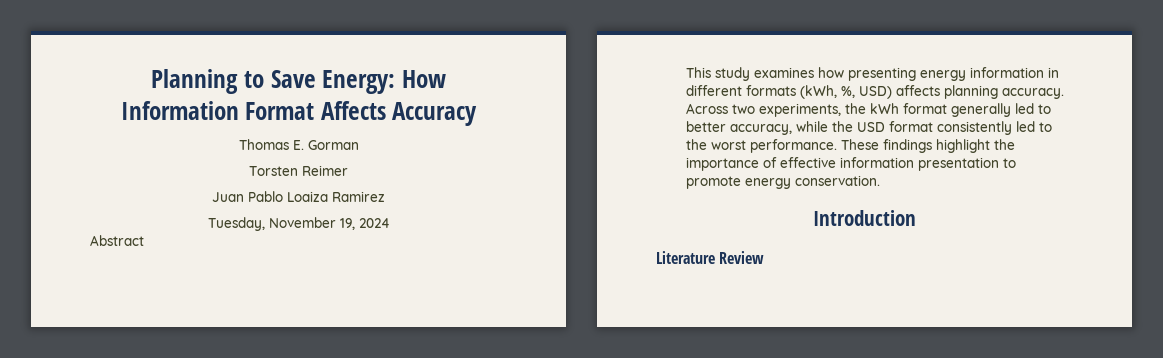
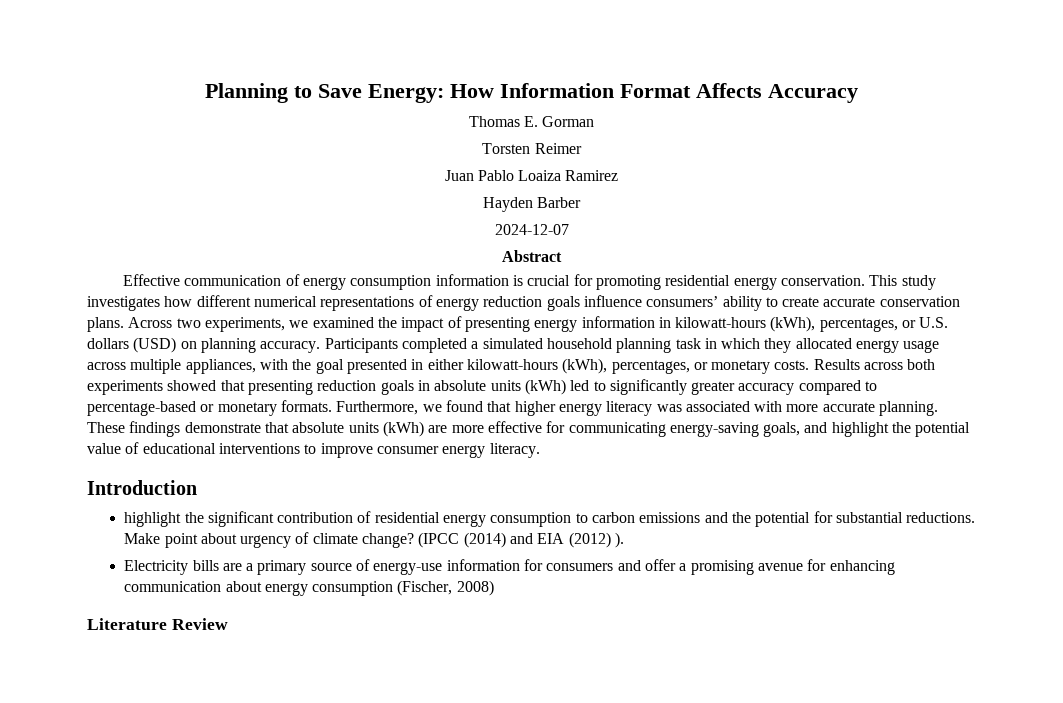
[207,217,390,231] [90,235,144,246] [685,67,1059,81] [685,85,1064,99] [685,103,1051,117] [685,121,1052,135] [685,139,1015,153] [685,157,1016,171] [685,175,880,189] [813,210,916,226] Tuesday, November 19, 2024 // Abstract // This study examines how presenting energy information in different formats (kWh, %, USD) affects planning accuracy. Across two experiments, the kWh format generally led to better accuracy, while the USD format consistently led to the worst performance. These findings highlight the importance of effective information presentation to promote energy conservation. // Introduction -> [482,197,582,212] [494,224,569,235] [502,250,562,262] [123,274,936,290] [87,295,960,311] [87,316,949,332] [87,337,940,353] [87,358,936,374] [87,379,878,395] [87,400,939,416] [87,421,971,437] [87,442,540,458] [87,480,197,495] [124,511,976,527] [124,532,625,548] [124,559,895,575] [124,580,494,596] Hayden Barber // 2024-12-07 // Abstract // Effective communication of energy consumption information is crucial for promoting residential energy conservation. This study investigates how different numerical representations of energy reduction goals influence consumers’ ability to create accurate conservation plans. Across two experiments, we examined the impact of presenting energy information in kilowatt-hours (kWh), percentages, or U.S. dollars (USD) on planning accuracy. Participants completed a simulated household planning task in which they allocated energy usage across multiple appliances, with the goal presented in either kilowatt-hours (kWh), percentages, or monetary costs. Results across both experiments showed that presenting reduction goals in absolute units (kWh) led to significantly greater accuracy compared to percentage-based or monetary formats. Furthermore, we found that higher energy literacy was associated with more accurate planning. These findings demonstrate that absolute units (kWh) are more effective for communicating energy-saving goals, and highlight the potential value of educational interventions to improve consumer energy literacy. // Introduction // highlight the significant contribution of residential energy consumption to carbon emissions and the potential for substantial reductions. Make point about urgency of climate change? (IPCC (2014) and EIA (2012) ). // Electricity bills are a primary source of energy-use information for consumers and offer a promising avenue for enhancing communication about energy consumption (Fischer, 2008)

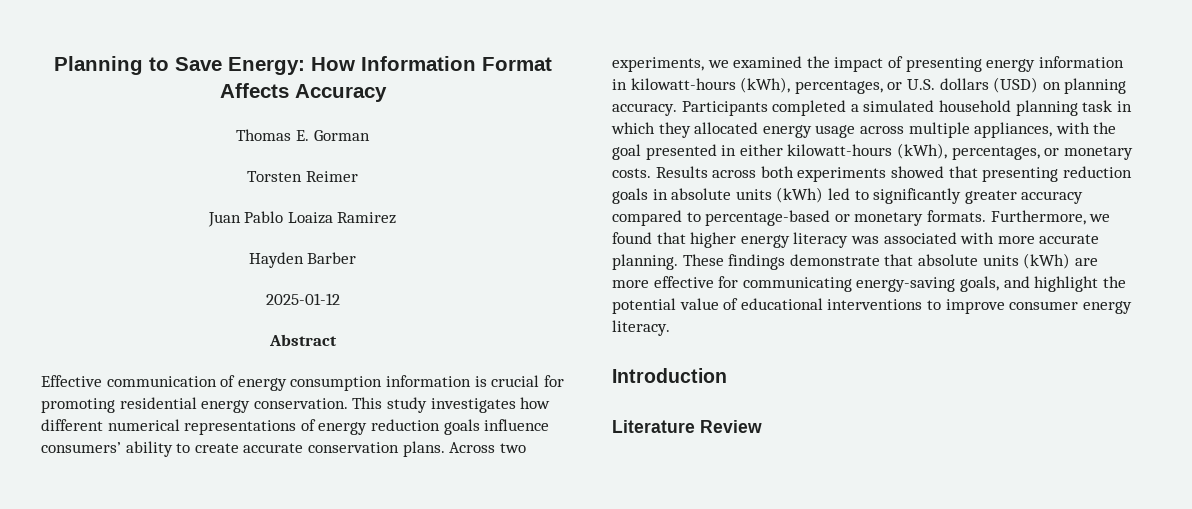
[494,224,569,235] 2024-12-07 -> [265,293,340,305] 2025-01-12
[124,511,976,527] [124,532,625,548] [124,559,895,575] [124,580,494,596] // highlight the significant contribution of residential energy consumption to carbon emissions and the potential for substantial reductions. Make point about urgency of climate change? (IPCC (2014) and EIA (2012) ). // Electricity bills are a primary source of energy-use information for consumers and offer a promising avenue for enhancing communication about energy consumption (Fischer, 2008) -> (727, 375) none

